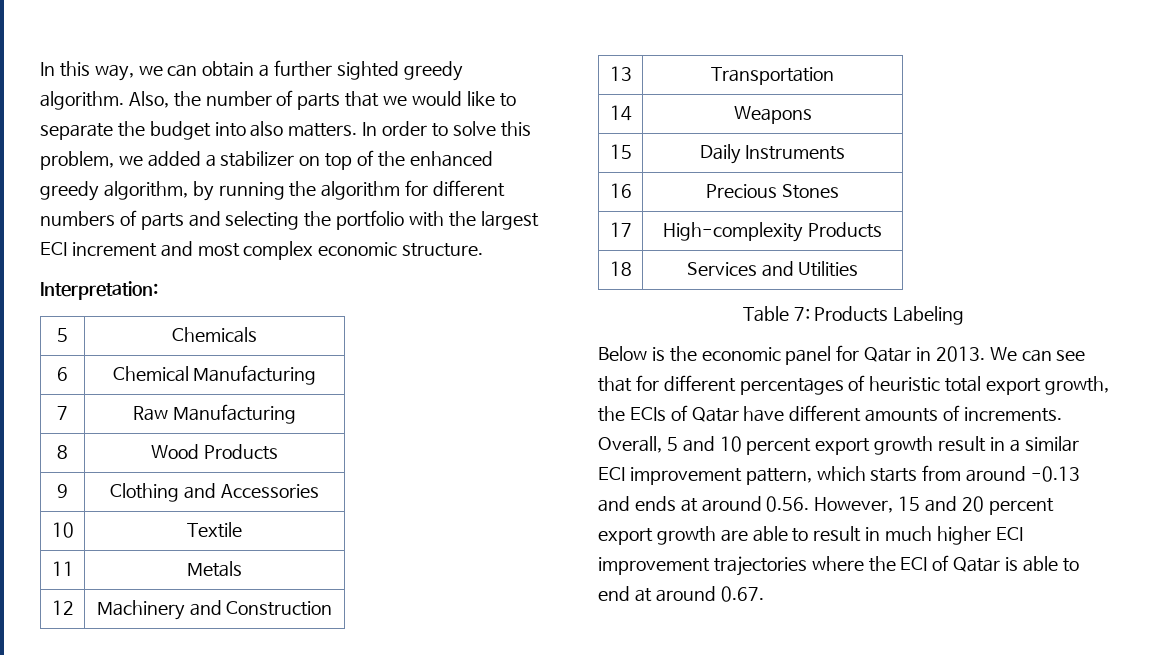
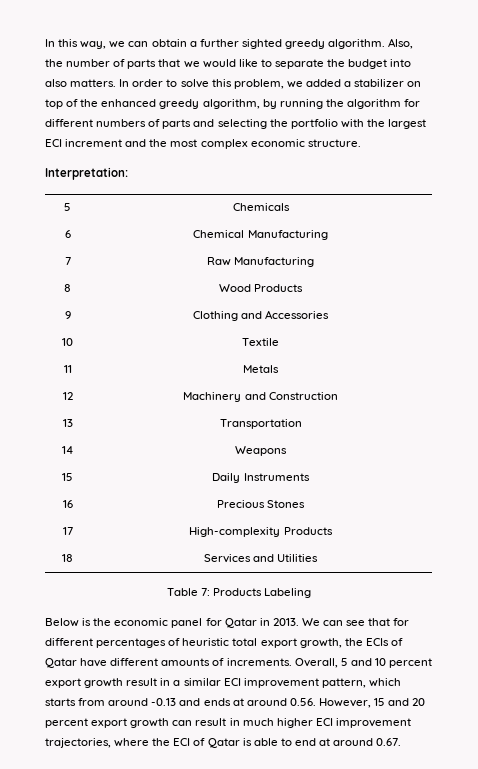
(193, 249) none -> [149,139,168,147] the
[720,526,809,542] are able to -> [172,720,193,726] can
[713,556,807,576] trajectories -> [45,738,111,748] trajectories,

